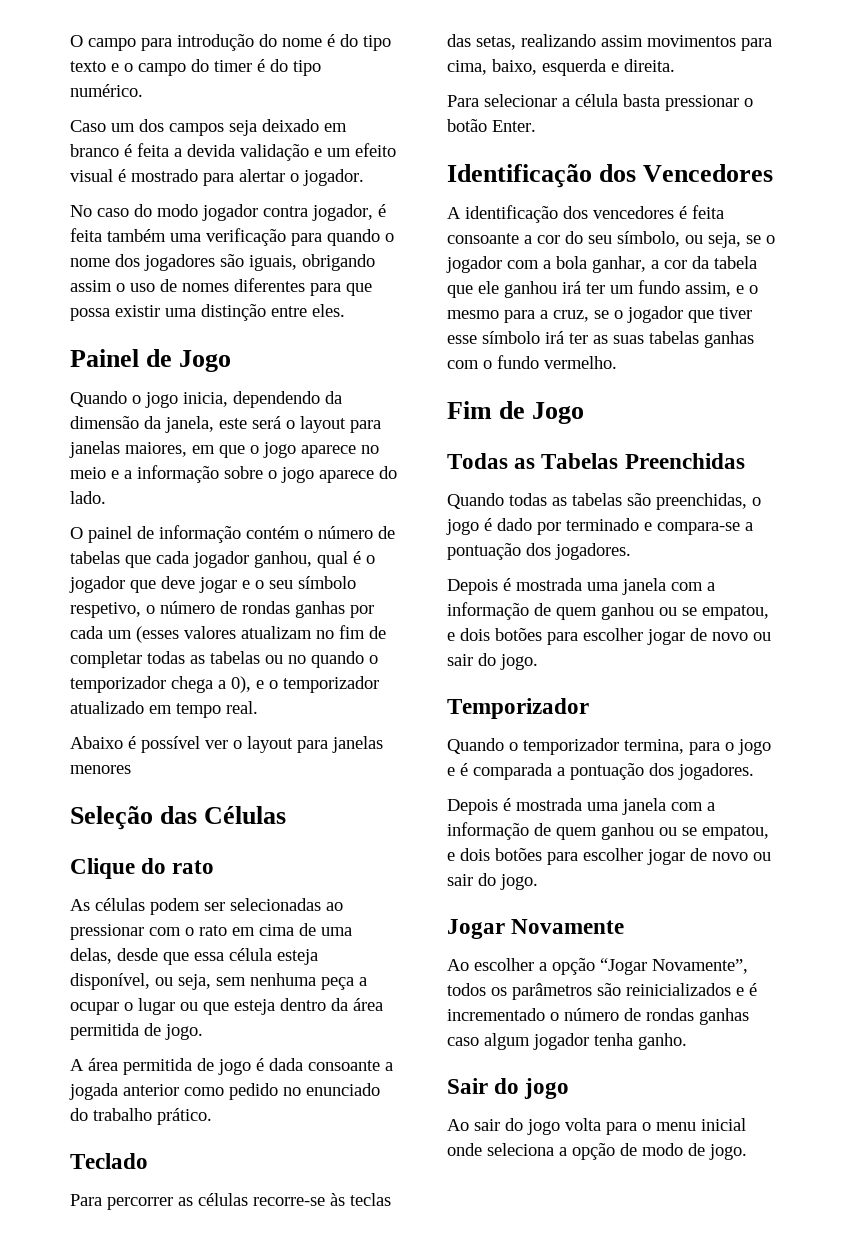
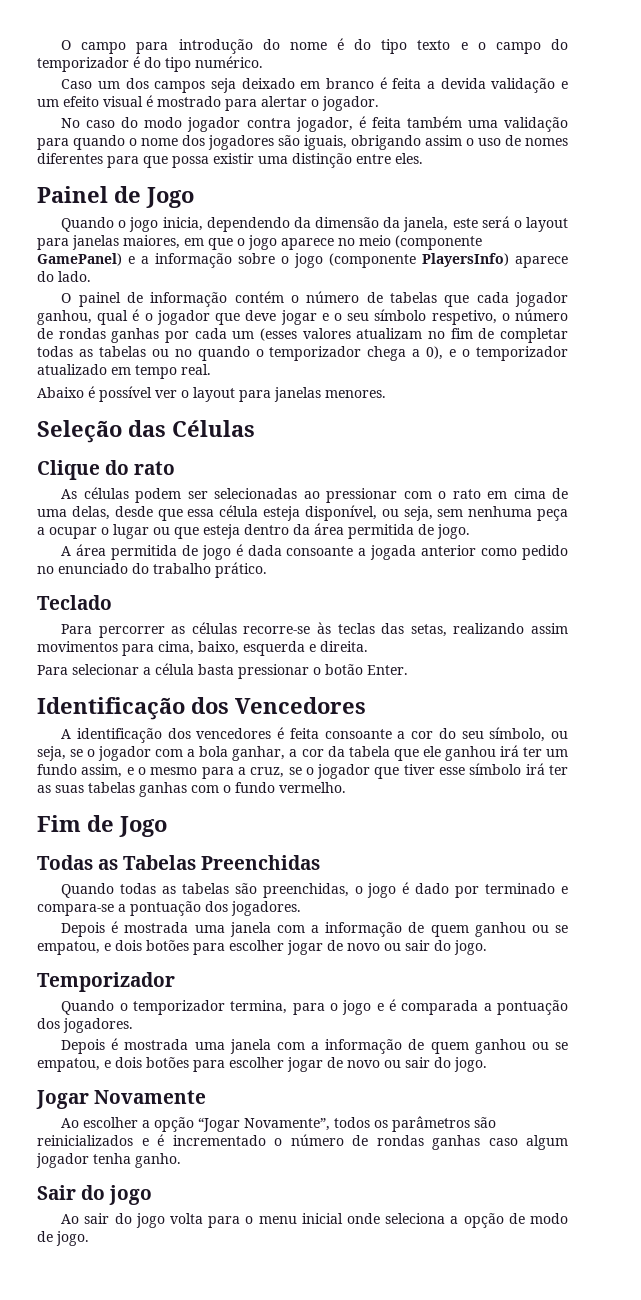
[214,60,252,72] timer -> [37,57,129,72] temporizador
[206,228,286,246] verificação -> [504,117,568,132] validação
(106, 473) none -> [395,235,482,250] [37,253,122,266] (componente GamePanel)
(314, 475) none -> [329,253,509,268] (componente PlayersInfo)
[70,765,131,774] menores -> [325,390,386,398] menores.

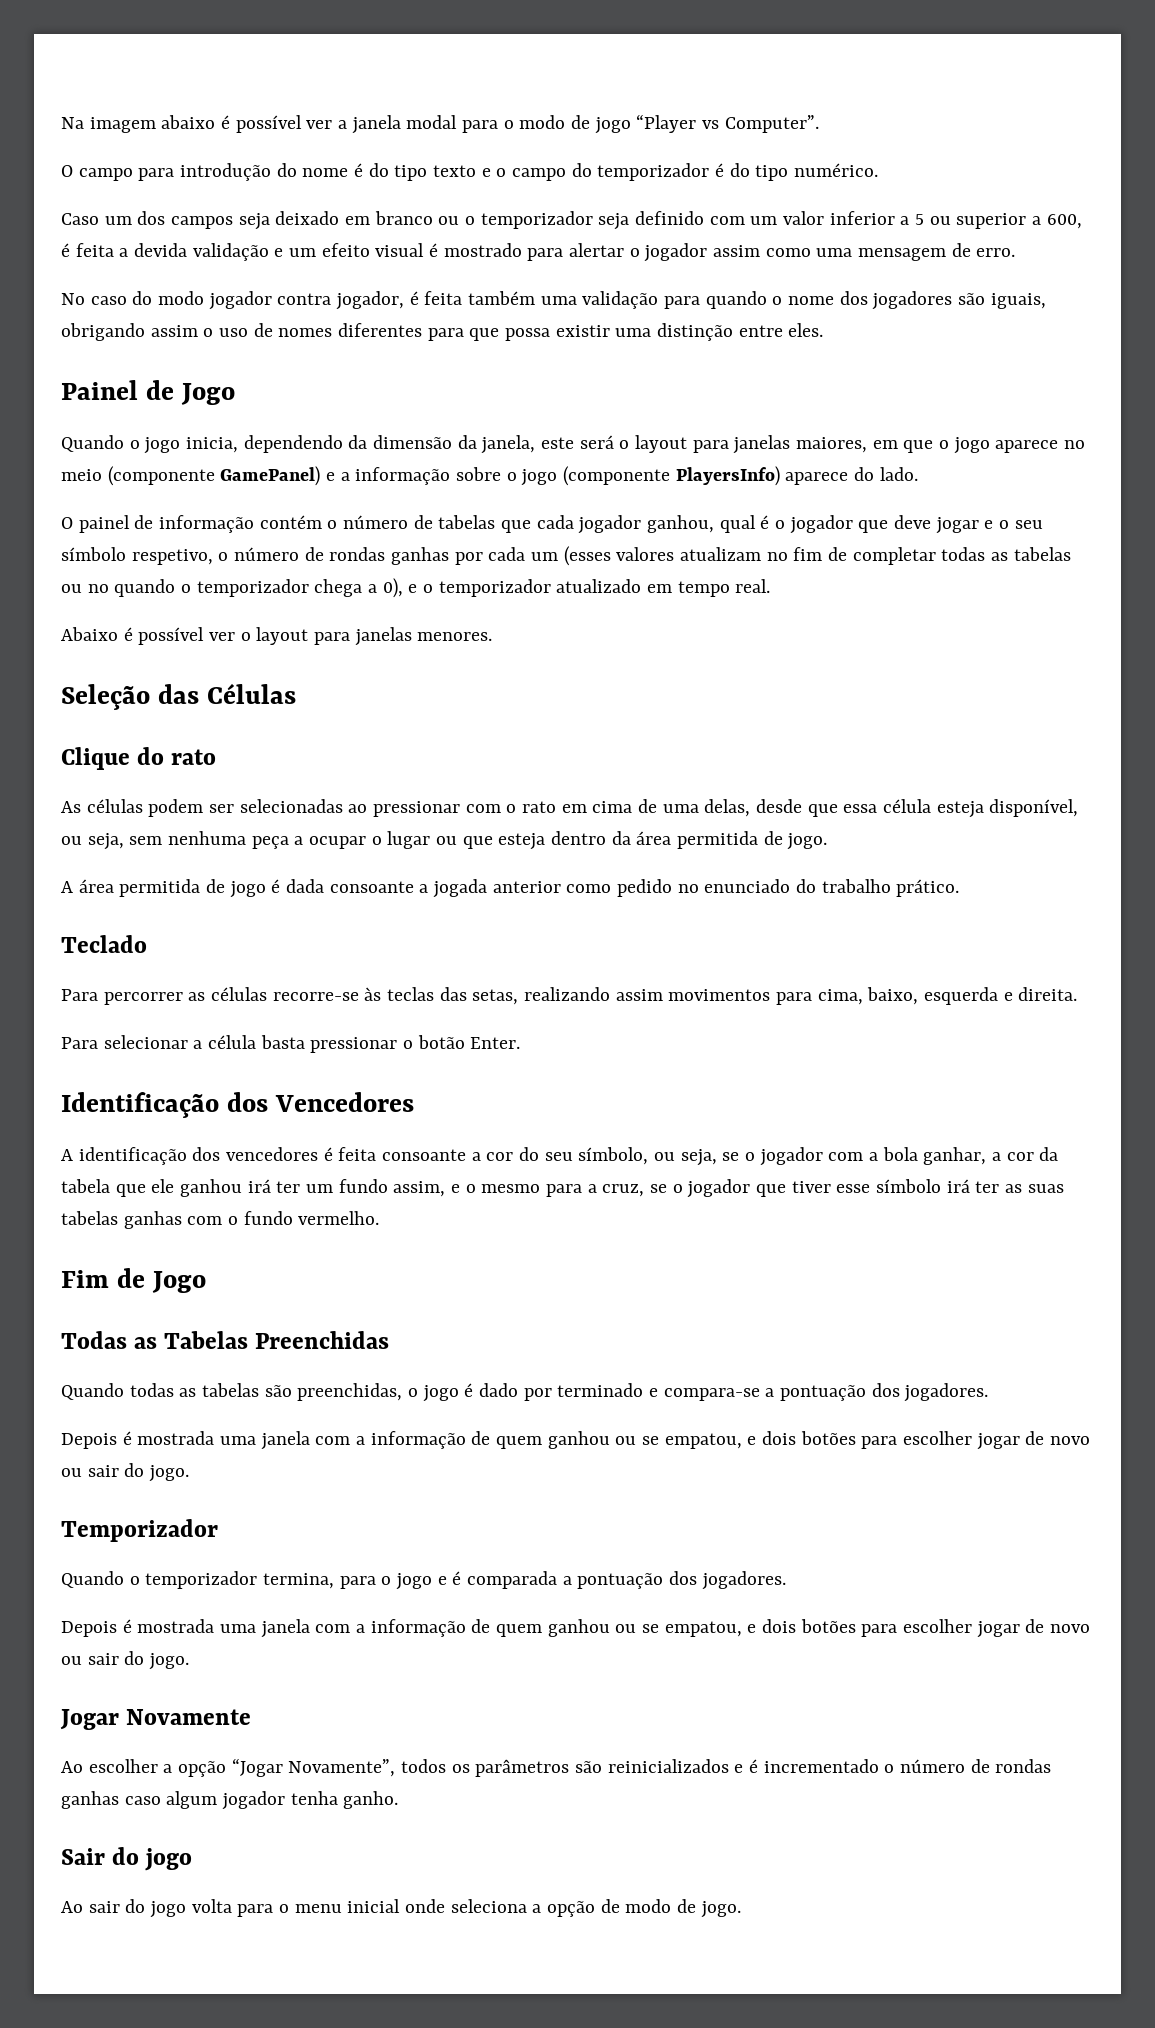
(61, 45) none -> [61,114,819,134] Na imagem abaixo é possível ver a janela modal para o modo de jogo “Player vs Computer”. //
(374, 83) none -> [438,211,1082,230] ou o temporizador seja definido com um valor inferior a 5 ou superior a 600,
[322,96,379,111] jogador. -> [644,243,1016,262] jogador assim como uma mensagem de erro.

